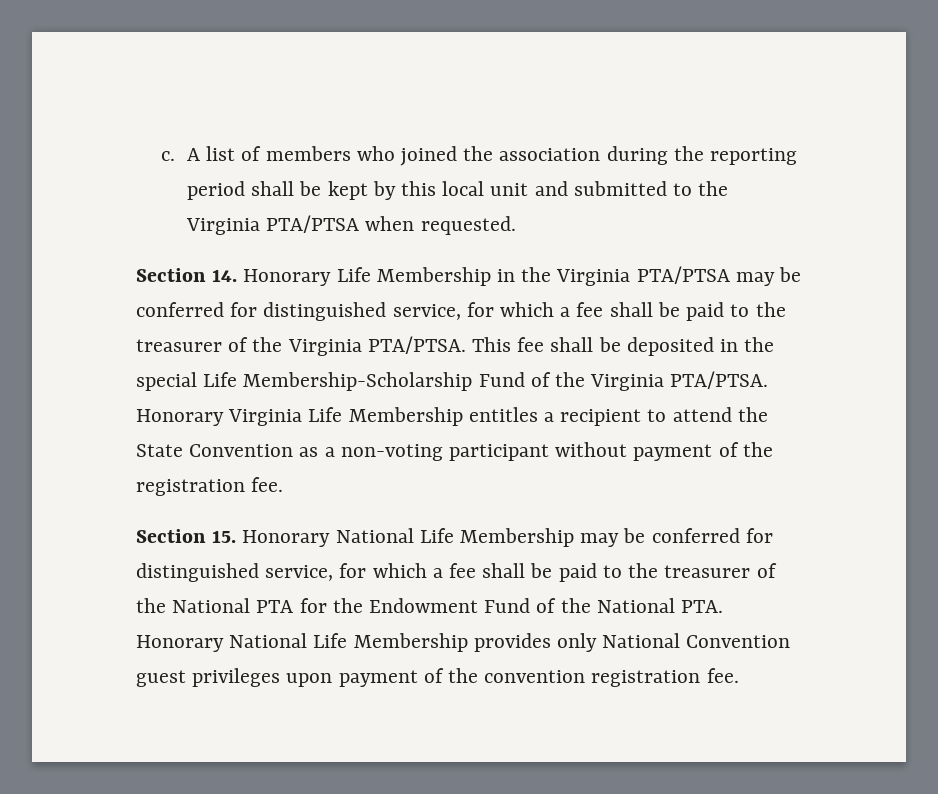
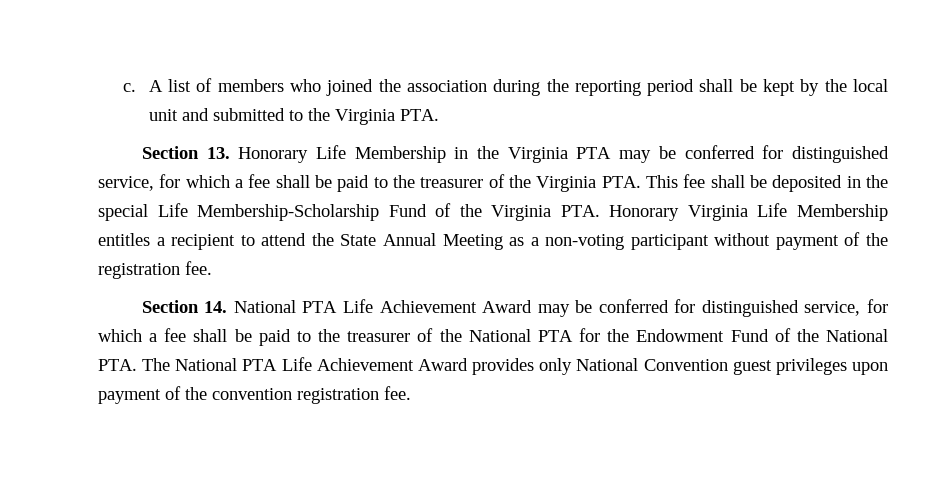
[401,181,437,196] this -> [824,79,847,92] the
[266,215,516,235] [136,268,238,282] PTA/PTSA when requested. // Section 14. -> [399,109,439,121] [141,146,230,159] PTA. // Section 13.
[636,266,730,284] PTA/PTSA -> [576,147,612,159] PTA
[367,336,466,354] PTA/PTSA. -> [601,176,641,188] PTA.
[670,371,769,389] PTA/PTSA. -> [560,205,600,217] PTA.
[189,444,294,457] Convention -> [382,233,503,250] Annual Meeting
[212,528,575,547] 15. Honorary National Life Membership -> [204,299,533,313] 14. National PTA Life Achievement Award
[136,633,468,652] Honorary National Life Membership -> [142,357,468,371] The National PTA Life Achievement Award

